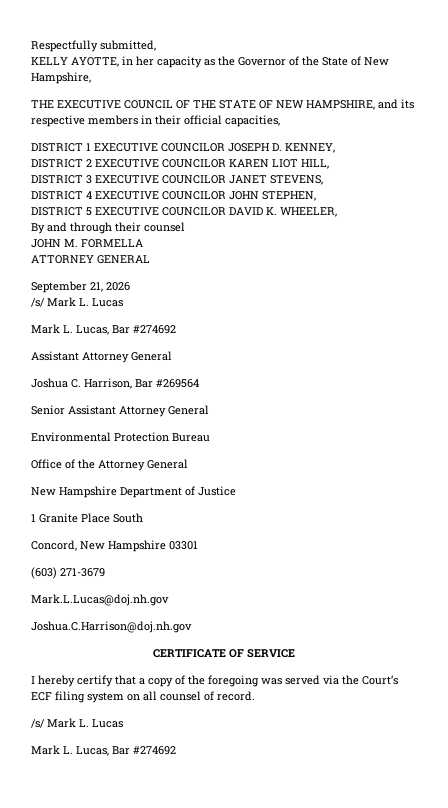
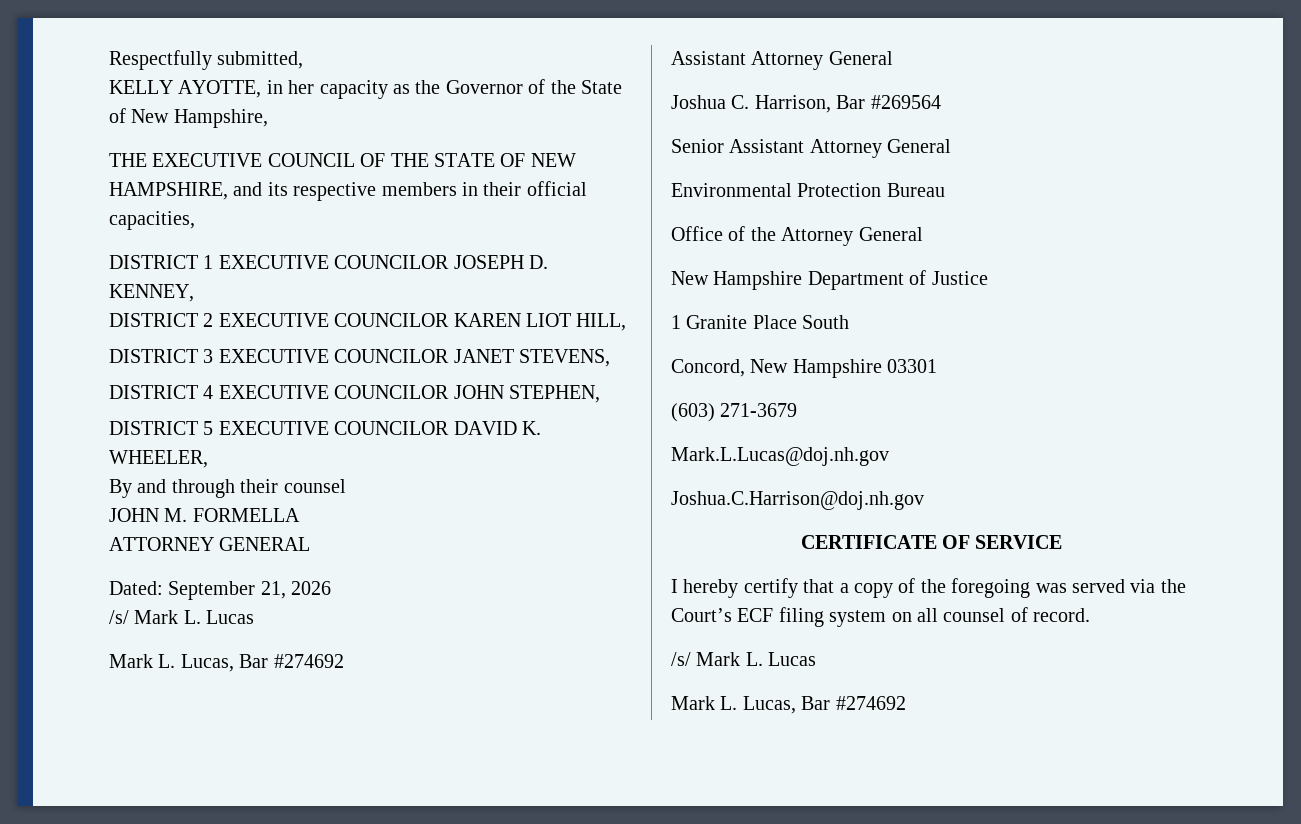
(150, 259) none -> [109,581,163,595] Dated:

